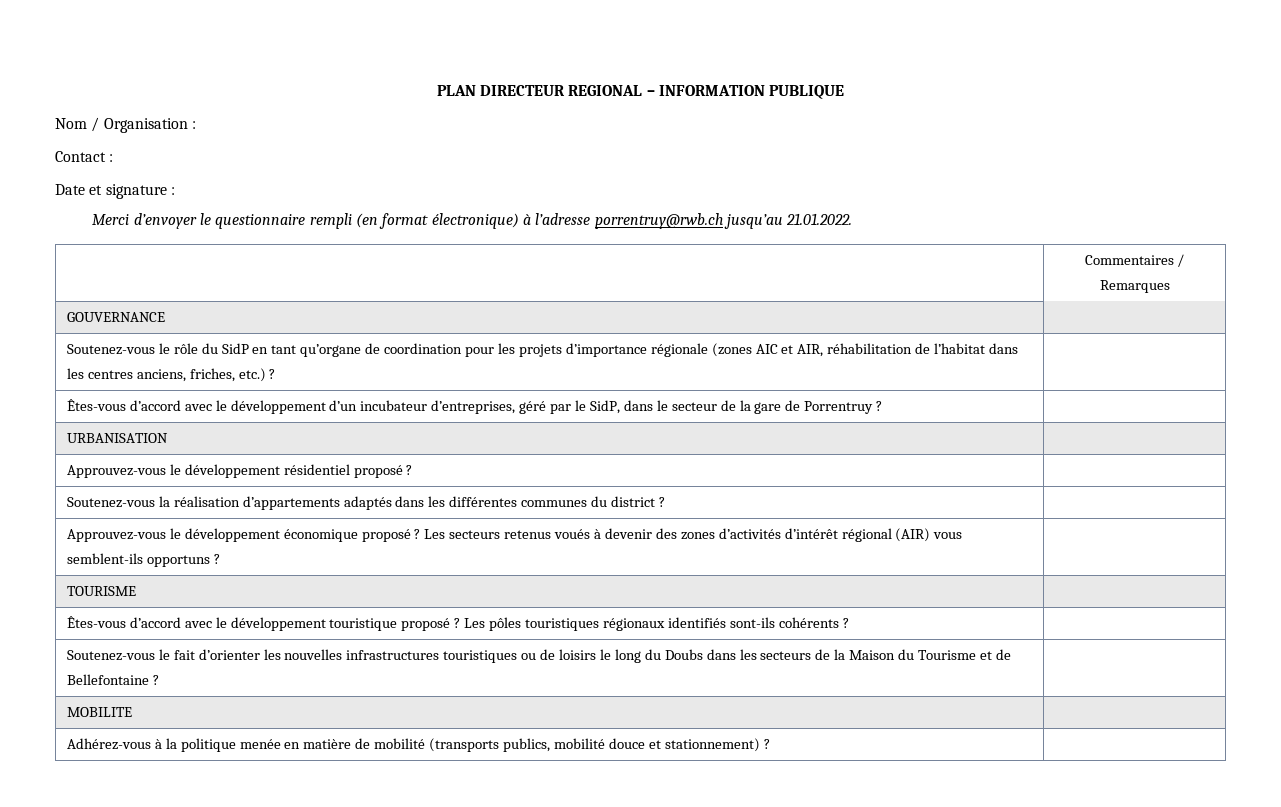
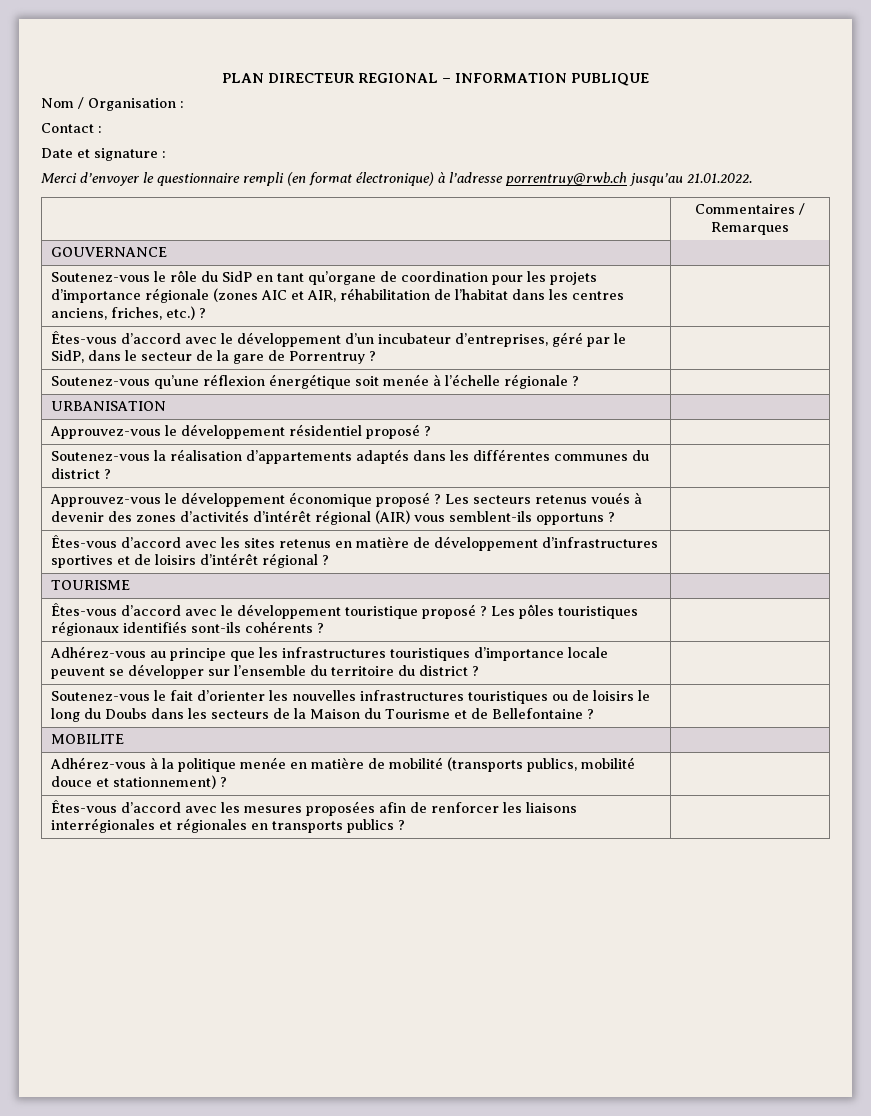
(883, 406) none -> [51,374,580,389] // Soutenez-vous qu’une réflexion énergétique soit menée à l’échelle régionale ? |
(220, 559) none -> [51,535,659,551] [51,553,330,568] // Êtes-vous d’accord avec les sites retenus en matière de développement d’infrastructures sportives et de loisirs d’intérêt régional ? |
(849, 623) none -> [50,646,609,661] [51,664,480,679] // Adhérez-vous au principe que les infrastructures touristiques d’importance locale peuvent se développer sur l’ensemble du territoire du district ? |
(770, 744) none -> [51,800,578,816] [51,818,406,833] // Êtes-vous d’accord avec les mesures proposées afin de renforcer les liaisons interrégionales et régionales en transports publics ? |

